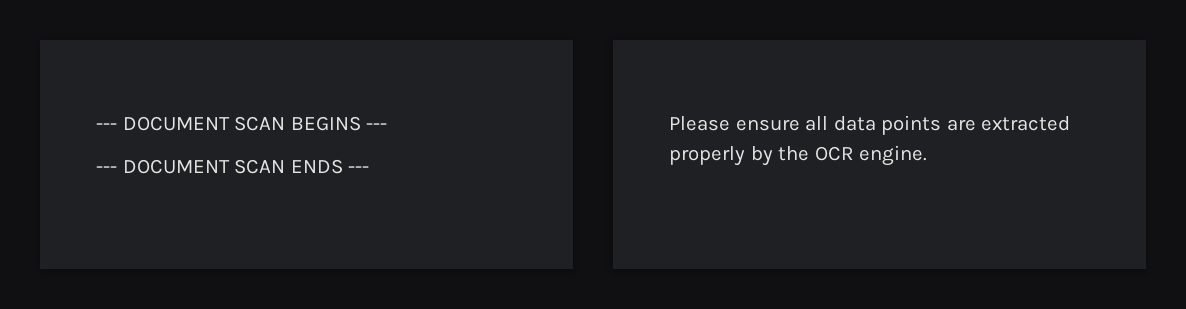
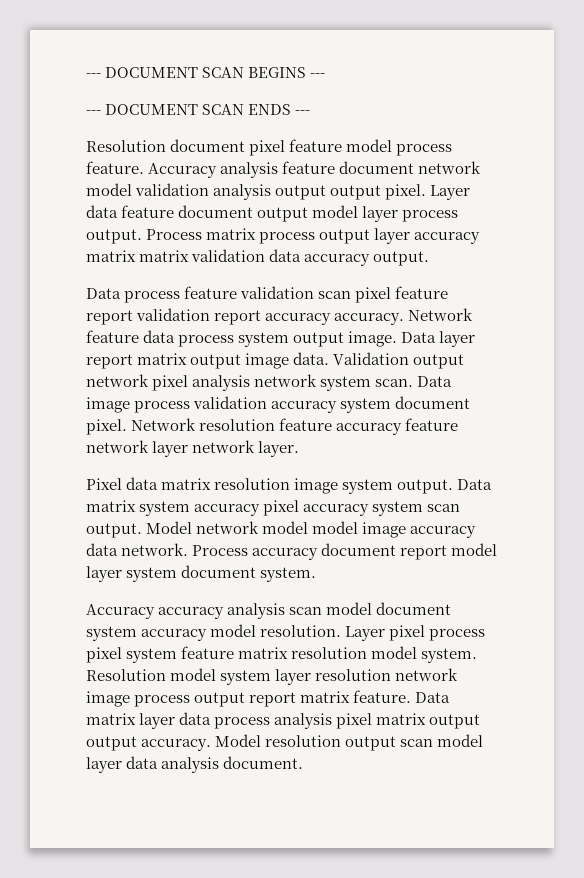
[669,115,1071,135] [669,145,928,166] Please ensure all data points are extracted properly by the OCR engine. -> [86,139,453,156] [86,161,482,178] [86,183,471,200] [86,205,459,222] [86,228,481,244] [86,249,430,266] [86,286,449,303] [86,308,474,325] [86,330,476,347] [86,352,465,369] [86,374,453,391] [86,396,471,413] [86,418,459,435] [86,440,300,457] [86,477,493,494] [86,500,461,516] [86,521,477,538] [86,543,498,560] [86,565,317,582] [86,602,452,619] [86,624,486,641] [86,646,478,663] [86,668,459,685] [86,690,451,707] [86,712,481,729] [86,734,484,751] [86,756,304,773] Resolution document pixel feature model process feature. Accuracy analysis feature document network model validation analysis output output pixel. Layer data feature document output model layer process output. Process matrix process output layer accuracy matrix matrix validation data accuracy output. // Data process feature validation scan pixel feature report validation report accuracy accuracy. Network feature data process system output image. Data layer report matrix output image data. Validation output network pixel analysis network system scan. Data image process validation accuracy system document pixel. Network resolution feature accuracy feature network layer network layer. // Pixel data matrix resolution image system output. Data matrix system accuracy pixel accuracy system scan output. Model network model model image accuracy data network. Process accuracy document report model layer system document system. // Accuracy accuracy analysis scan model document system accuracy model resolution. Layer pixel process pixel system feature matrix resolution model system. Resolution model system layer resolution network image process output report matrix feature. Data matrix layer data process analysis pixel matrix output output accuracy. Model resolution output scan model layer data analysis document.

